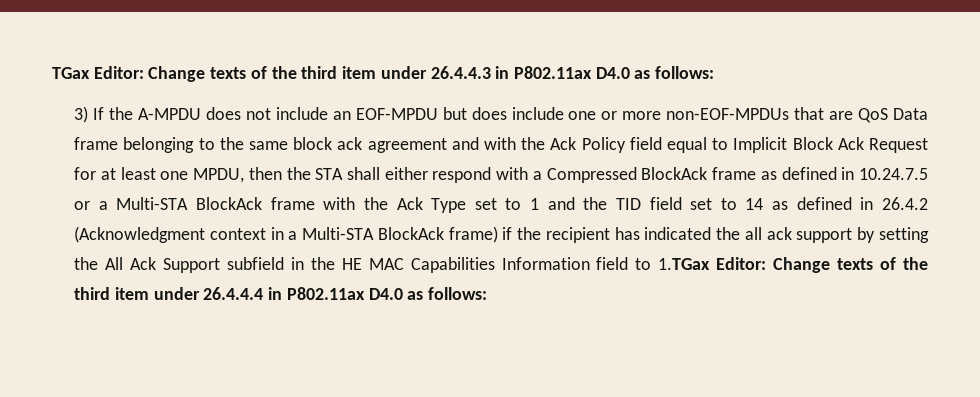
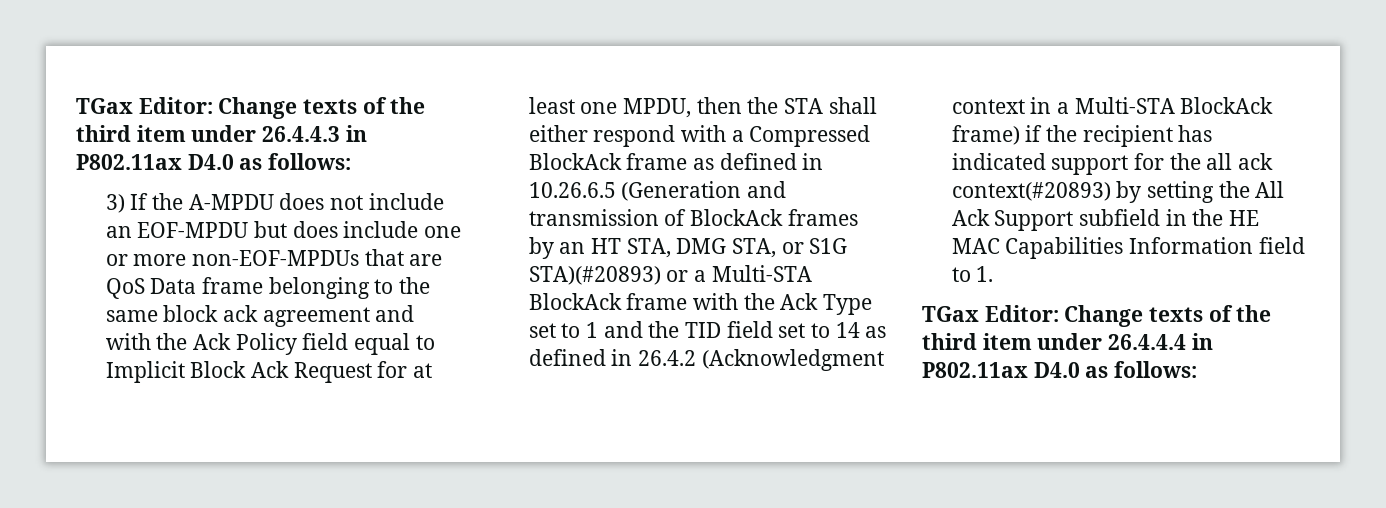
[858,168,928,180] 10.24.7.5 -> [528,181,787,201] [528,209,858,226] [528,237,848,259] [528,266,661,285] 10.26.6.5 (Generation and transmission of BlockAck frames by an HT STA, DMG STA, or S1G STA)(#20893)
(712, 233) none -> [1051,153,1165,175] support for
[796,228,853,243] support -> [951,182,1111,201] context(#20893)
[658,258,711,270] 1.TGax -> [976,266,994,282] [922,306,979,322] 1. // TGax

